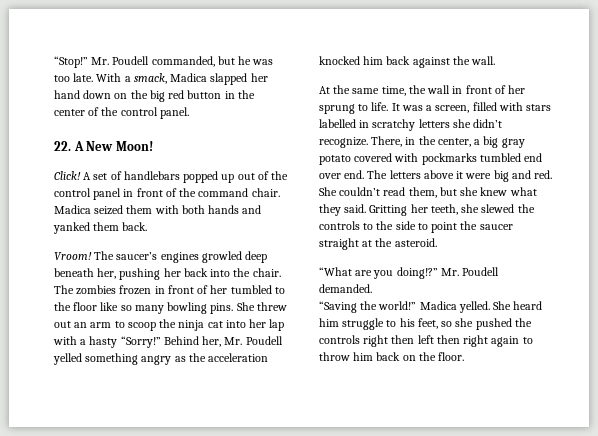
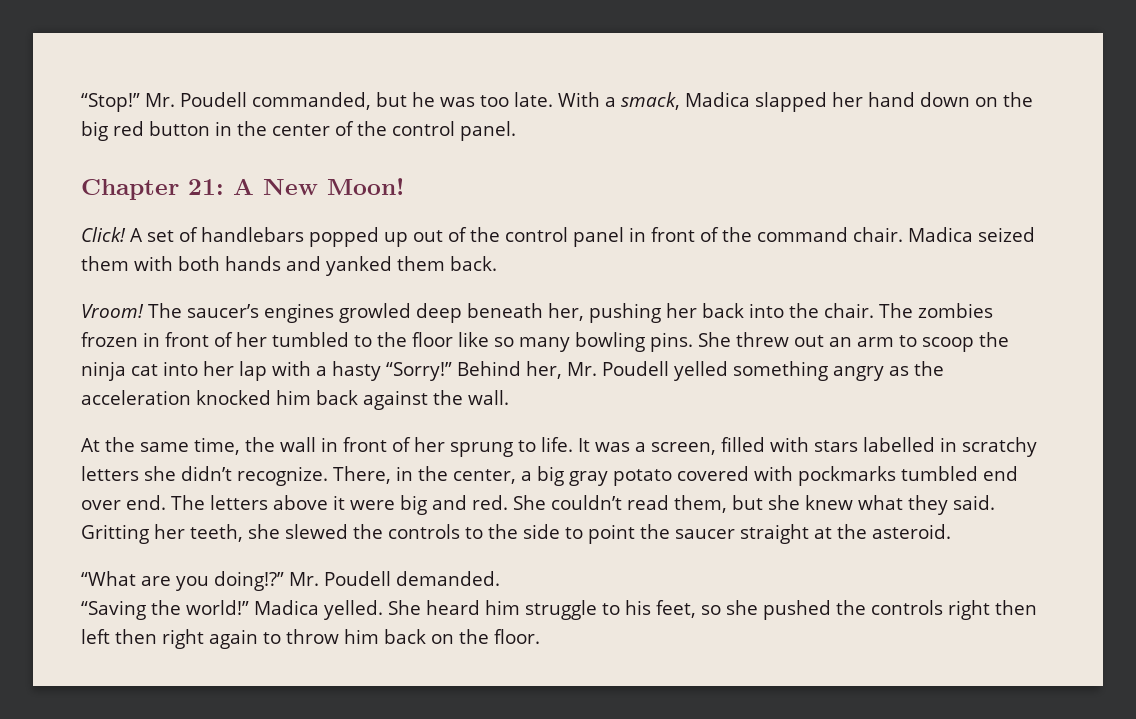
[54,141,71,151] 22. -> [81,179,224,200] Chapter 21:

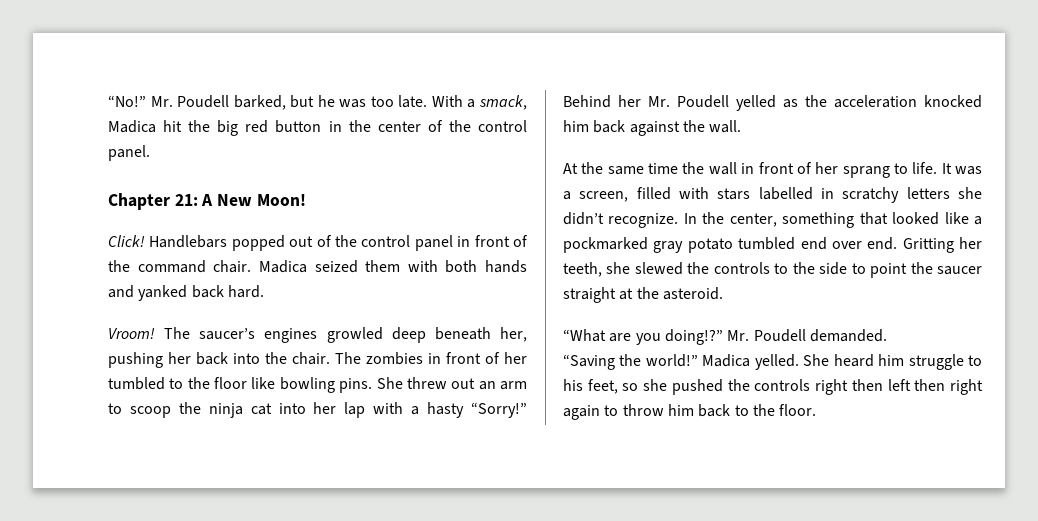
[81,92,371,112] “Stop!” Mr. Poudell commanded, -> [108,95,286,110] “No!” Mr. Poudell barked,
[755,92,998,112] slapped her hand down on -> [163,120,183,132] hit
[130,227,408,247] A set of handlebars popped up -> [149,235,285,251] Handlebars popped
[397,256,497,271] them back. -> [191,285,264,298] back hard.
[81,332,138,347] frozen -> (423, 358) none
[494,337,570,352] so many -> (276, 383) none
[526,361,562,379] her, -> [618,95,641,107] her
[733,361,884,381] something angry -> (776, 103) none
[194,437,240,455] time, -> [648,163,679,174] time
[450,442,513,457] sprung -> [842,166,890,178] sprang
[333,466,1018,486] [81,495,995,515] There, in the center, a big gray potato covered with pockmarks tumbled end over end. The letters above it were big and red. She couldn’t read them, but she knew what they said. -> [683,212,983,228] [563,237,898,253] In the center, something that looked like a pockmarked gray potato tumbled end over end.
[431,634,454,644] on -> [734,405,749,416] to

